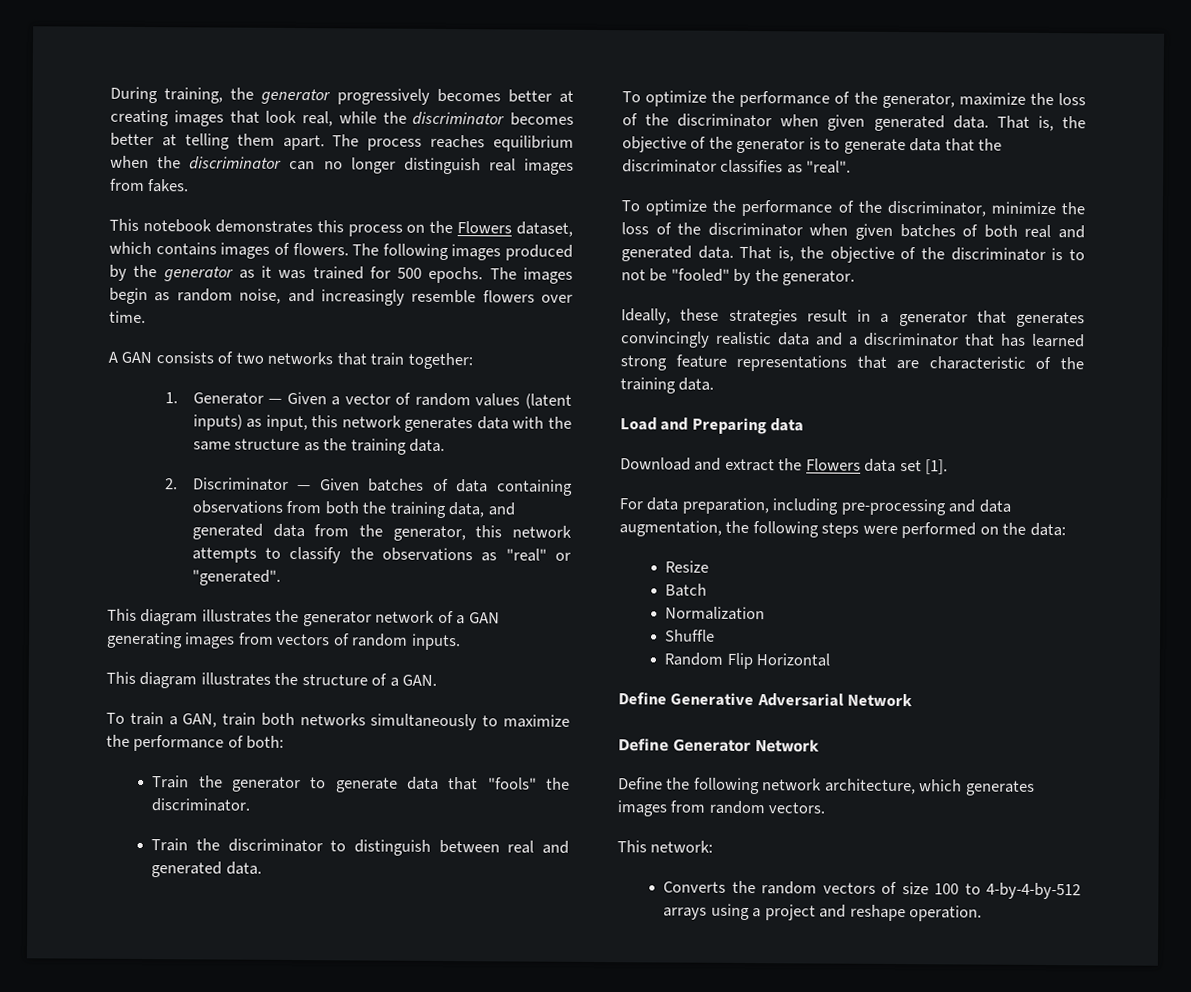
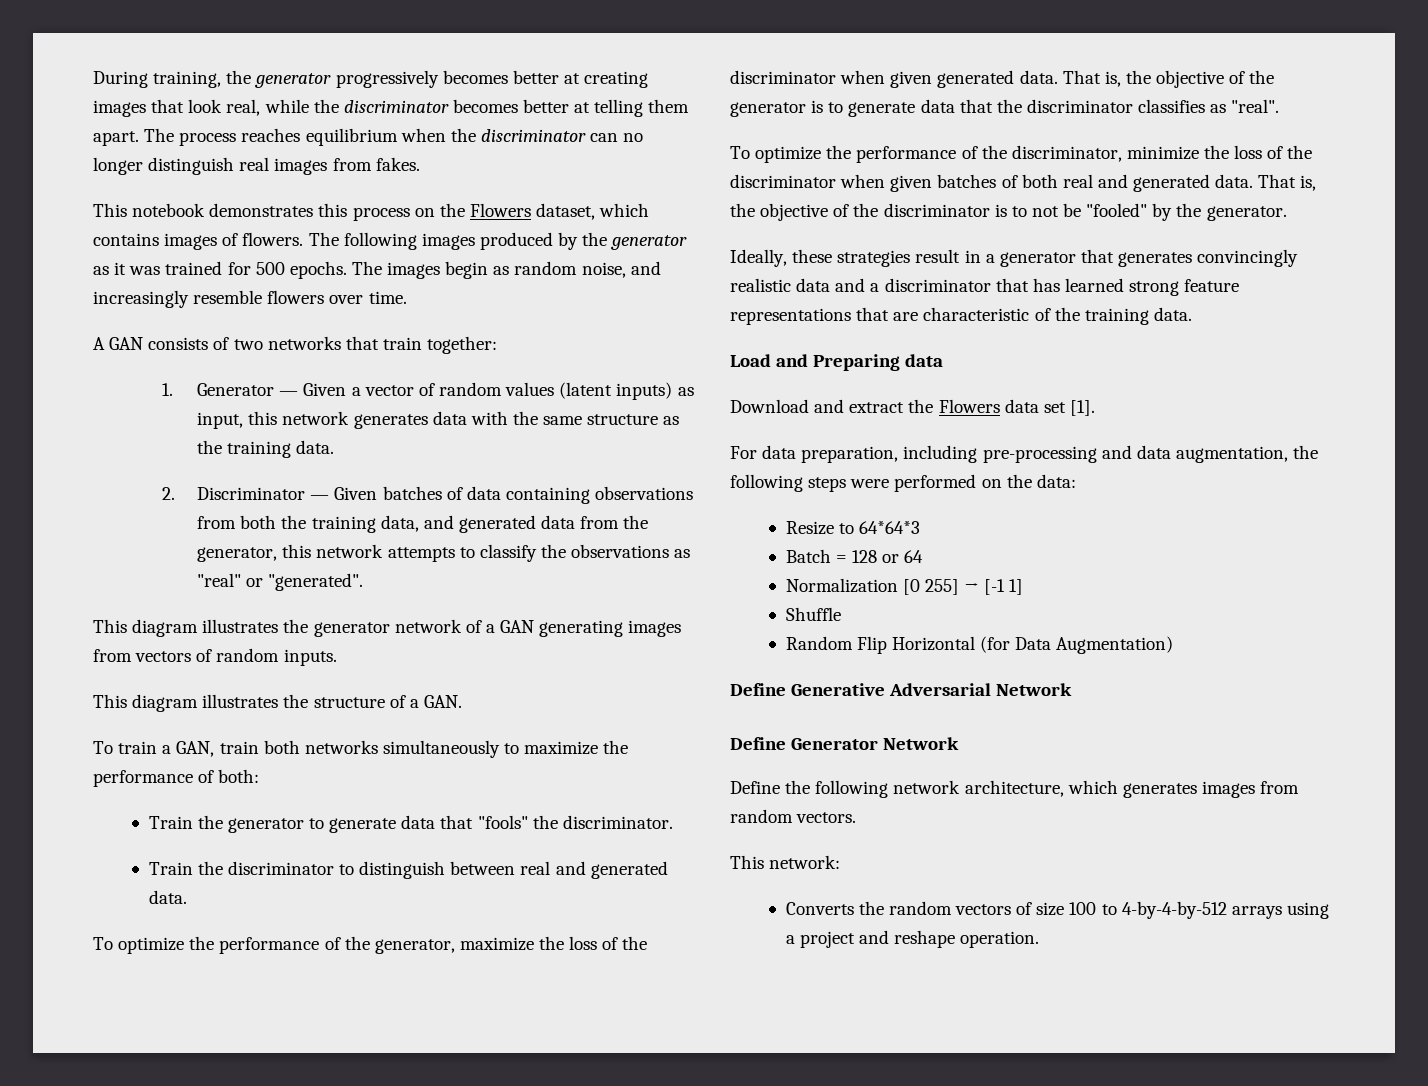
(710, 566) none -> [838,521,920,534] to 64*64*3
[665,606,766,621] // Normalization -> [835,550,924,563] [785,578,1024,595] = 128 or 64 // Normalization [0 255] → [-1 1]
(831, 660) none -> [980,636,1174,654] (for Data Augmentation)

